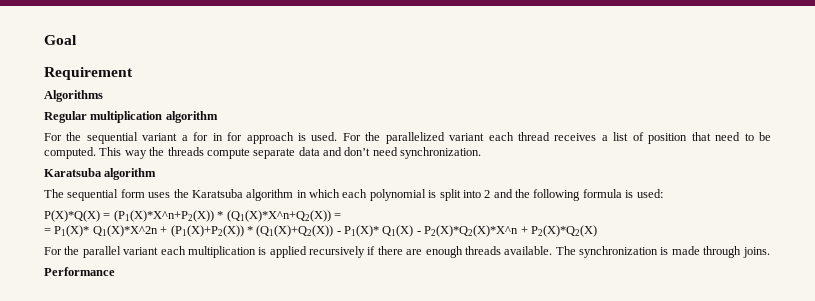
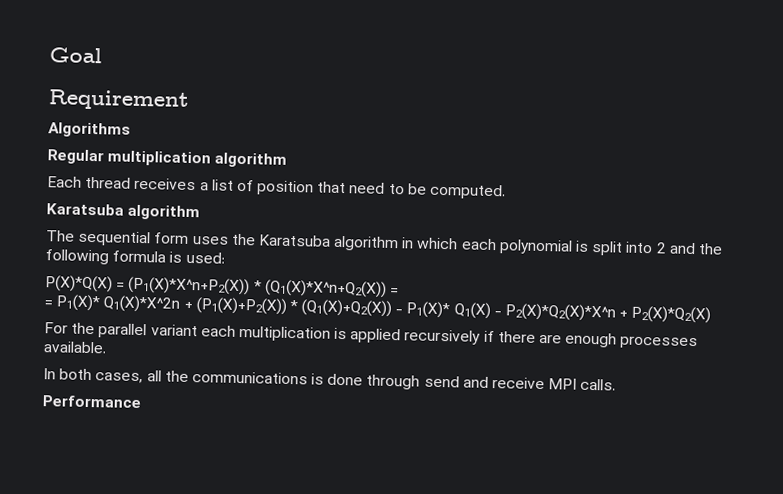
[44,132,514,144] For the sequential variant a for in for approach is used. For the parallelized variant each -> [47,176,82,188] Each
[99,147,482,159] This way the threads compute separate data and don’t need synchronization. -> (507, 191) none
[464,246,501,255] threads -> [620,336,699,350] processes
[555,246,770,258] The synchronization is made through joins. -> [43,368,617,391] // In both cases, all the communications is done through send and receive MPI calls.

